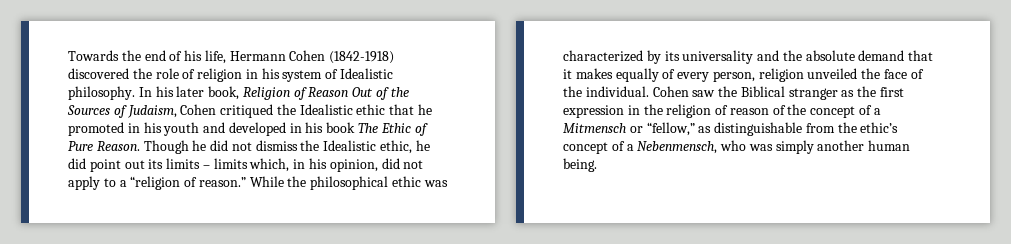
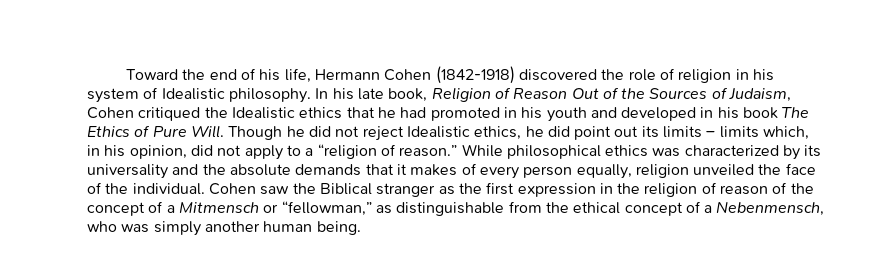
[68,50,119,61] Towards -> [126,69,179,80] Toward
[176,86,205,97] later -> [357,88,384,100] late
[356,104,386,115] ethic -> [299,107,343,119] ethics
(433, 109) none -> [400,107,427,118] had
[380,123,411,133] Ethic -> [87,126,130,137] Ethics
[96,141,140,151] Reason. -> [190,125,224,138] Will.
[255,140,413,154] dismiss the Idealistic ethic, -> [362,126,522,141] reject Idealistic ethics,
[287,176,422,190] the philosophical ethic -> [506,145,649,159] philosophical ethics
[858,50,905,61] demand -> [295,164,362,176] demands
[615,68,659,82] equally -> (458, 170) none
[712,71,755,82] person, -> [523,164,632,179] person equally,
[646,122,695,136] “fellow,” -> [281,201,372,216] “fellowman,”
[860,122,899,133] ethic’s -> [573,202,621,214] ethical

